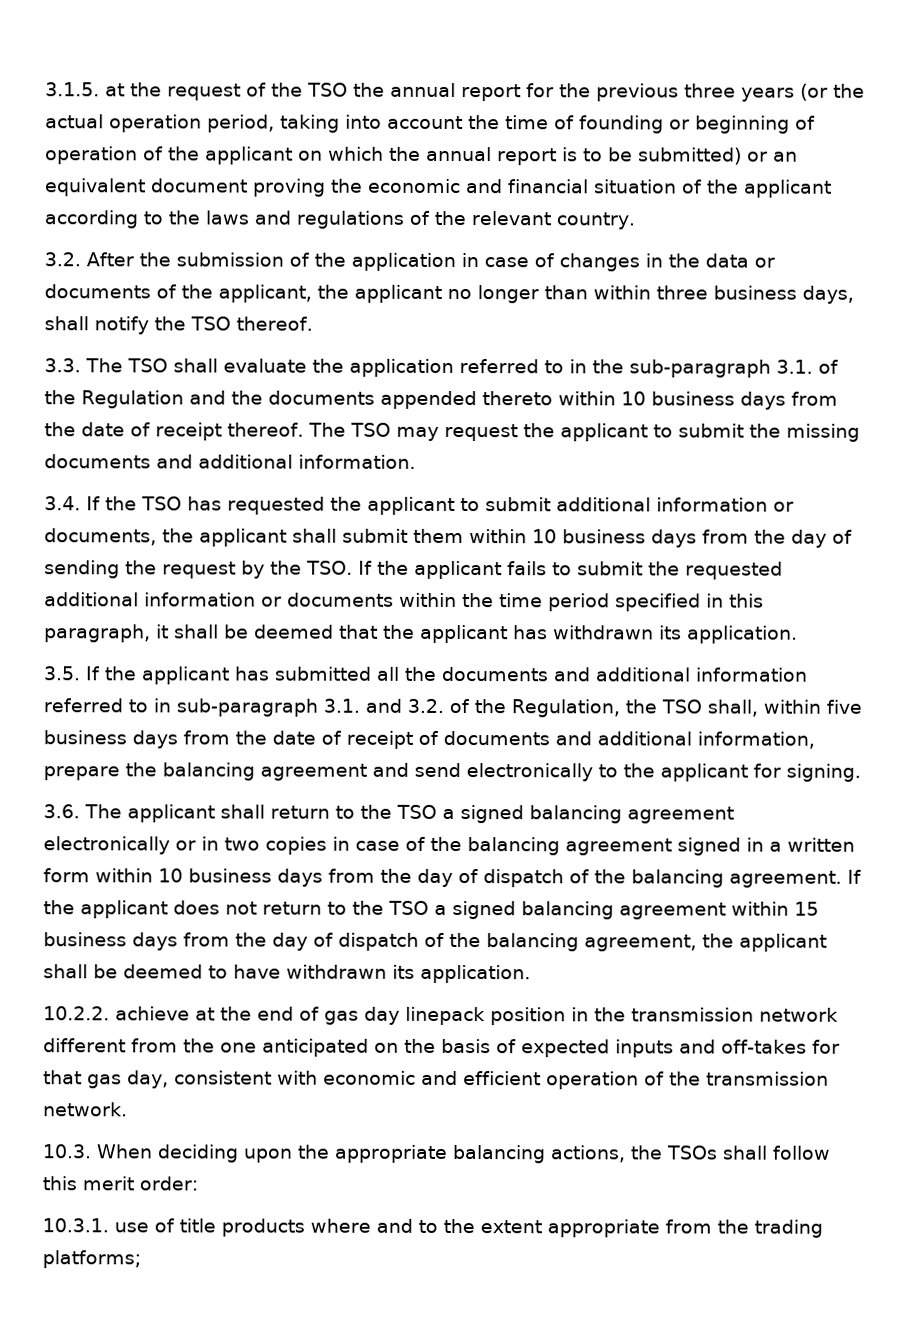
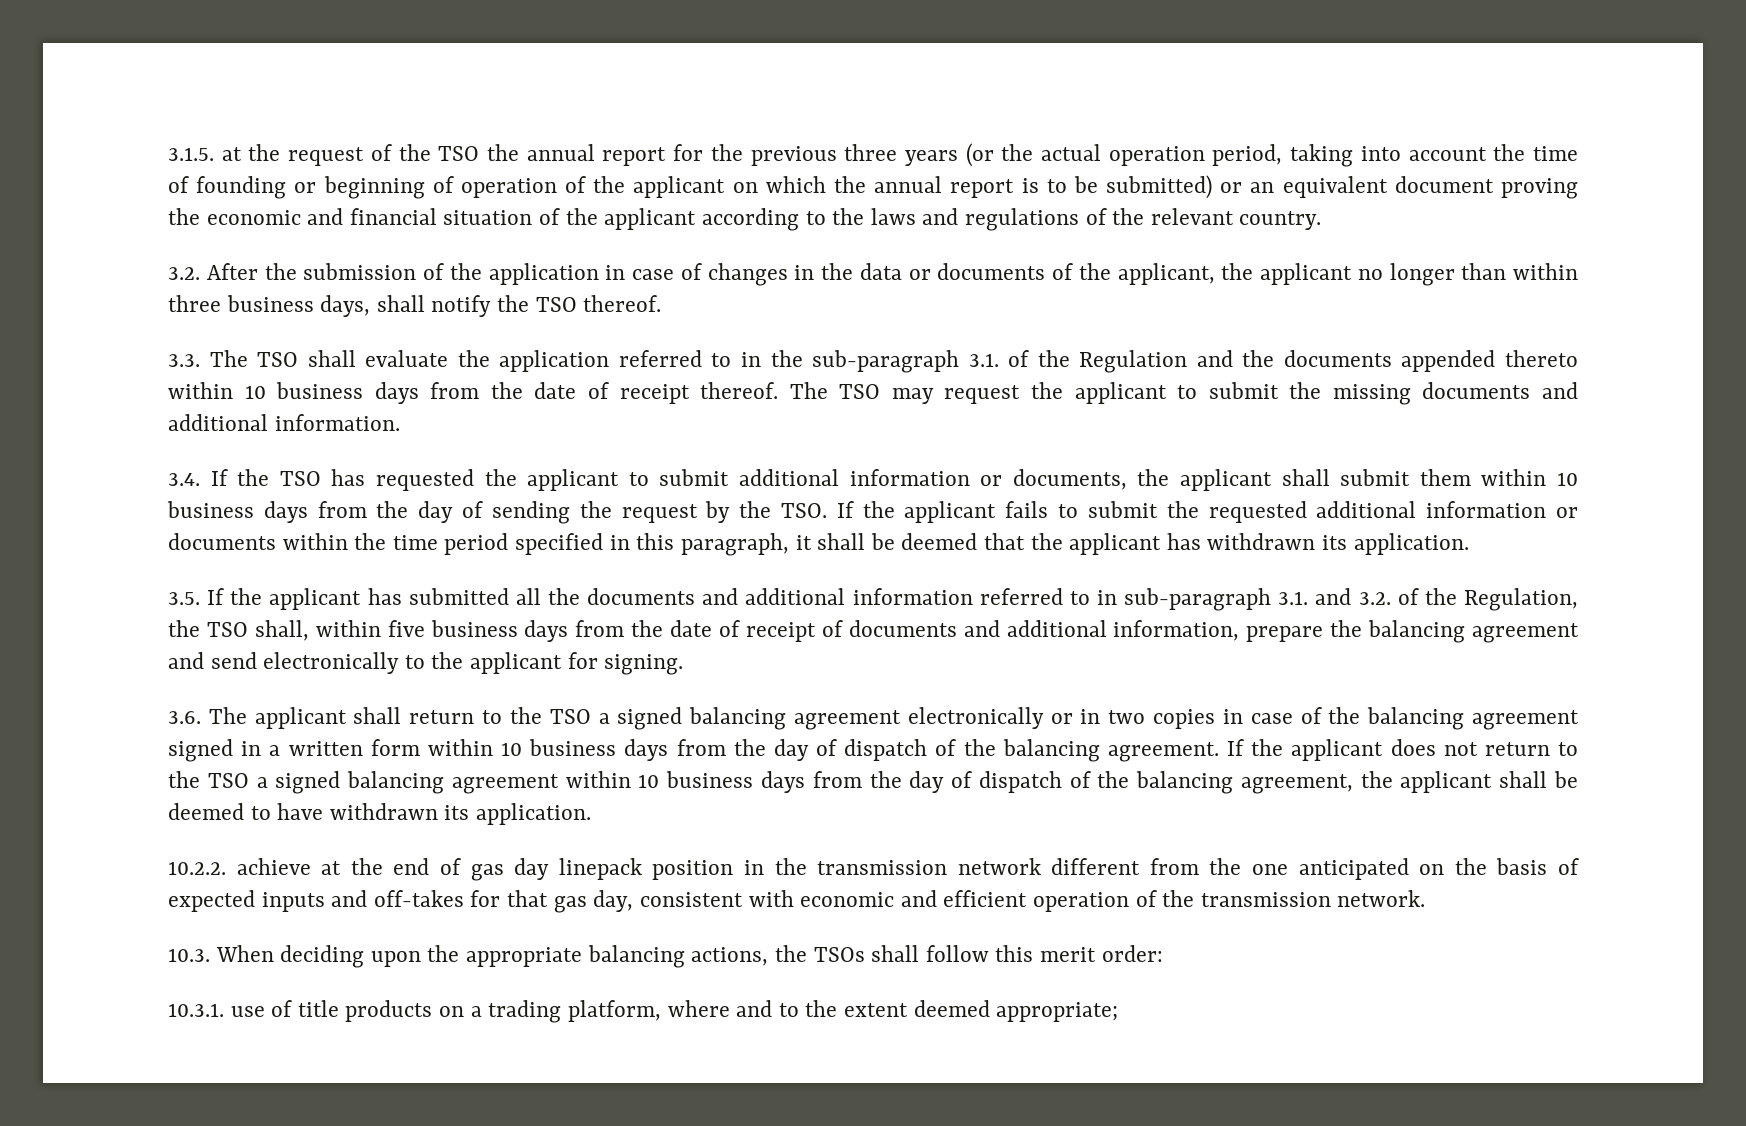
[794,901,819,916] 15 -> [638,774,660,788] 10
(305, 1227) none -> [439,1000,661,1023] on a trading platform,
[547,1219,823,1238] [42,1250,141,1269] appropriate from the trading platforms; -> [913,1000,1119,1022] deemed appropriate;

